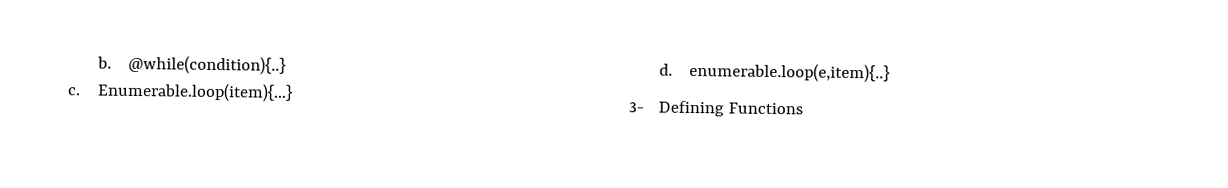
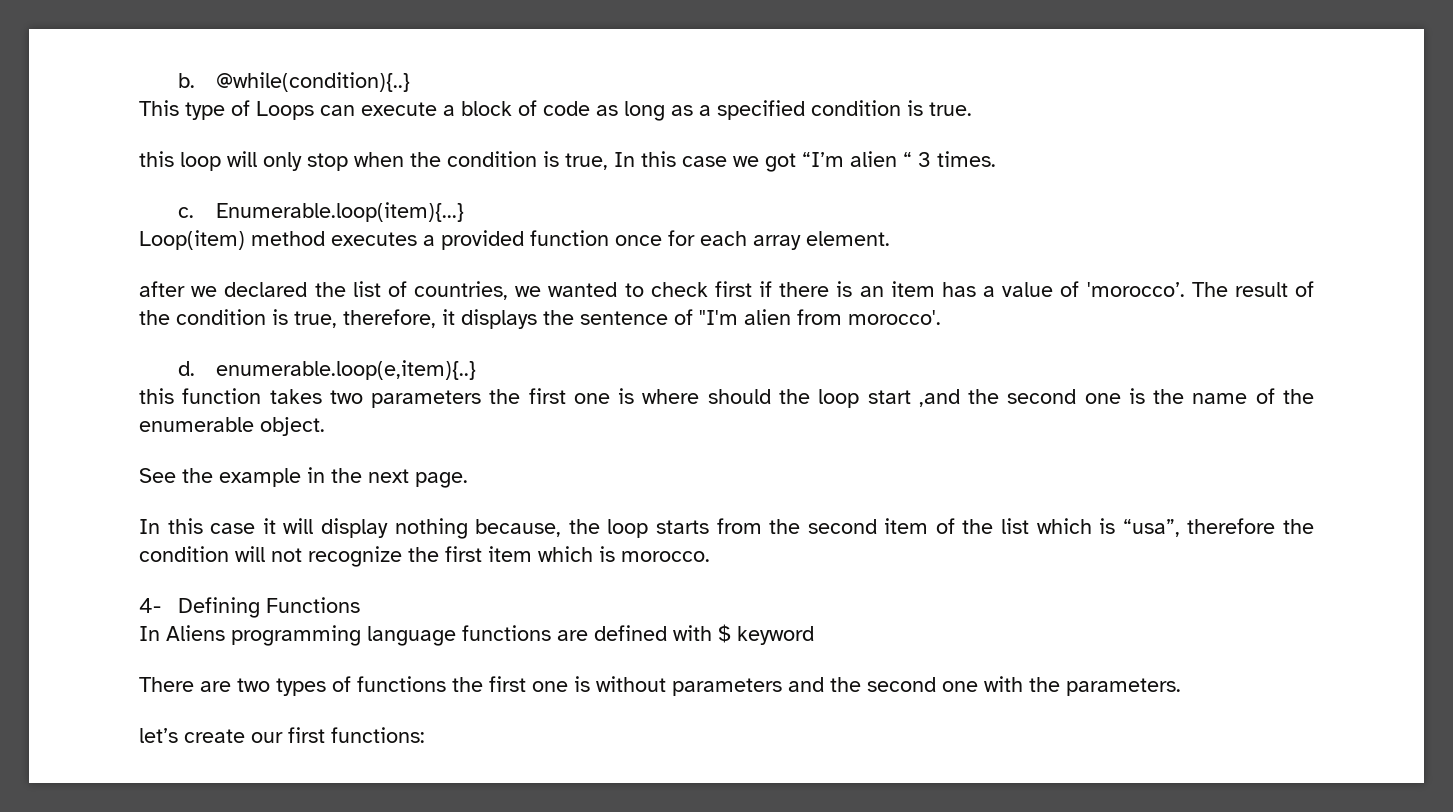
[67,81,294,102] [659,61,891,83] [628,100,804,117] c. Enumerable.loop(item){...} // d. enumerable.loop(e,item){..} // 3- Defining Functions -> [139,100,972,121] [139,151,996,172] [177,202,464,222] [139,230,890,250] [139,281,1314,300] [139,309,941,329] [177,360,476,380] [139,388,1314,408] [139,417,325,436] [139,467,468,488] [139,518,1314,539] [139,546,710,567] [139,597,360,618] [139,624,814,646] [139,676,1181,696] [139,727,425,743] This type of Loops can execute a block of code as long as a specified condition is true. // this loop will only stop when the condition is true, In this case we got “I’m alien “ 3 times. // c. Enumerable.loop(item){...} // Loop(item) method executes a provided function once for each array element. // after we declared the list of countries, we wanted to check first if there is an item has a value of 'morocco’. The result of the condition is true, therefore, it displays the sentence of "I'm alien from morocco'. // d. enumerable.loop(e,item){..} // this function takes two parameters the first one is where should the loop start ,and the second one is the name of the enumerable object. // See the example in the next page. // In this case it will display nothing because, the loop starts from the second item of the list which is “usa”, therefore the condition will not recognize the first item which is morocco. // 4- Defining Functions // In Aliens programming language functions are defined with $ keyword // There are two types of functions the first one is without parameters and the second one with the parameters. // let’s create our first functions:

